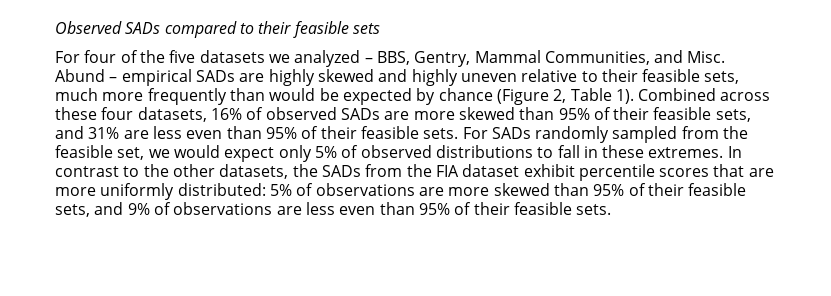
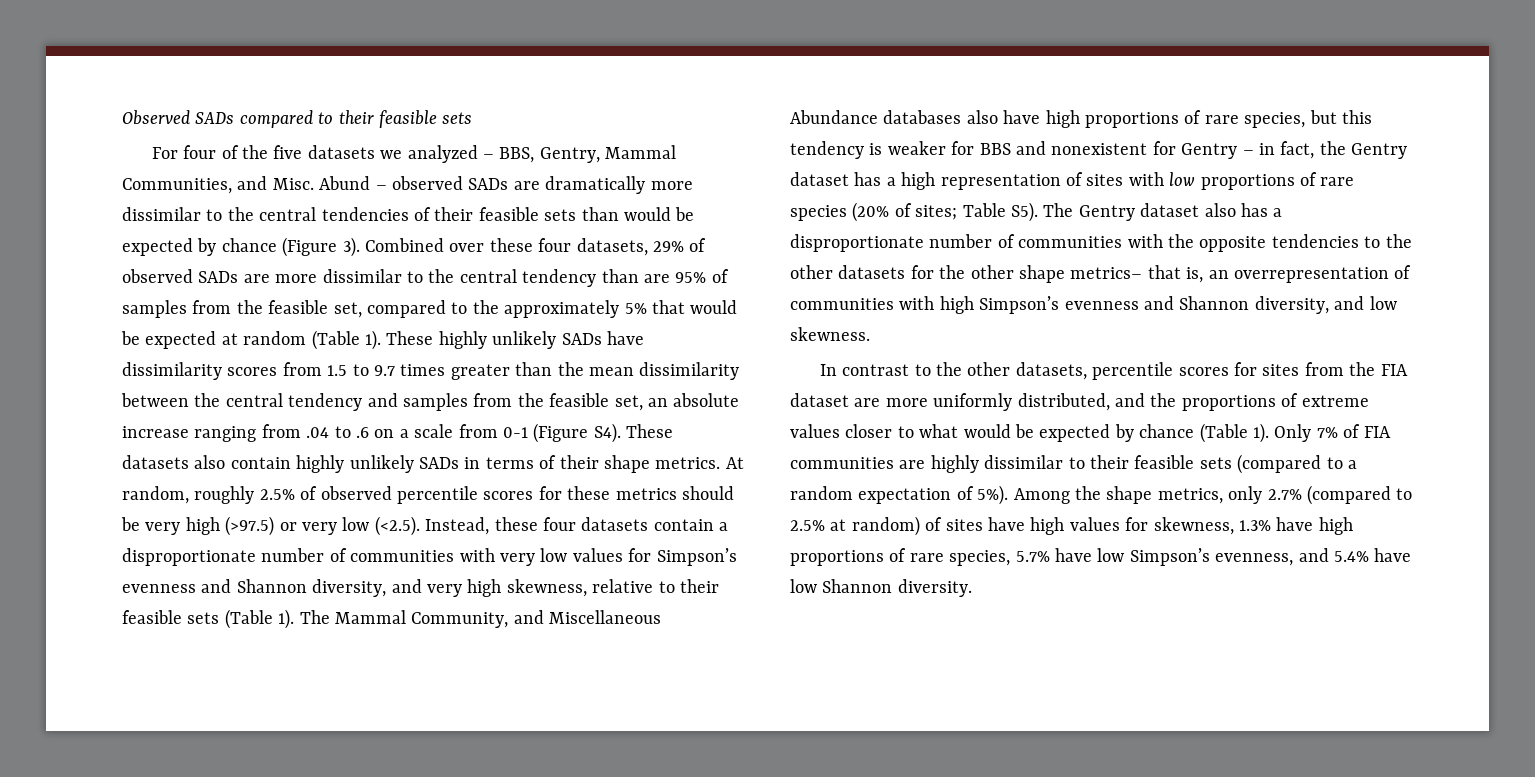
[121,69,740,86] [55,88,227,105] empirical SADs are highly skewed and highly uneven relative to their feasible sets, much more frequently -> [392,176,693,194] [122,207,577,221] observed SADs are dramatically more dissimilar to the central tendencies of their feasible sets
[553,88,771,104] 2, Table 1). Combined across -> [342,237,485,257] 3). Combined over
[210,108,242,120] 16% -> [652,241,684,252] 29%
[458,107,751,122] [55,126,749,143] [55,145,724,162] skewed than 95% of their feasible sets, and 31% are less even than 95% of their feasible sets. For SADs randomly sampled from the feasible set, we would expect only 5% of observed distributions to fall in these extremes. -> [322,269,729,287] [122,300,738,318] [121,330,644,350] [122,362,740,380] [121,393,740,411] [122,423,674,443] [122,455,744,473] [122,486,734,504] [121,516,729,536] [122,548,737,566] [122,579,719,597] [122,609,662,629] [790,110,1372,128] [790,141,1408,159] [790,172,1355,190] [790,202,1283,222] [790,234,1412,252] [790,265,1412,283] [790,296,1397,314] [790,327,870,341] dissimilar to the central tendency than are 95% of samples from the feasible set, compared to the approximately 5% that would be expected at random (Table 1). These highly unlikely SADs have dissimilarity scores from 1.5 to 9.7 times greater than the mean dissimilarity between the central tendency and samples from the feasible set, an absolute increase ranging from .04 to .6 on a scale from 0-1 (Figure S4). These datasets also contain highly unlikely SADs in terms of their shape metrics. At random, roughly 2.5% of observed percentile scores for these metrics should be very high (>97.5) or very low (<2.5). Instead, these four datasets contain a disproportionate number of communities with very low values for Simpson’s evenness and Shannon diversity, and very high skewness, relative to their feasible sets (Table 1). The Mammal Community, and Miscellaneous Abundance databases also have high proportions of rare species, but this tendency is weaker for BBS and nonexistent for Gentry – in fact, the Gentry dataset has a high representation of sites with low proportions of rare species (20% of sites; Table S5). The Gentry dataset also has a disproportionate number of communities with the opposite tendencies to the other datasets for the other shape metrics– that is, an overrepresentation of communities with high Simpson’s evenness and Shannon diversity, and low skewness. //
[292,164,774,181] [55,183,747,200] [55,202,612,217] the SADs from the FIA dataset exhibit percentile scores that are more uniformly distributed: 5% of observations are more skewed than 95% of their feasible sets, and 9% of observations are less even than 95% of their feasible sets. -> [1092,362,1408,380] [790,393,1369,411] [790,423,1391,443] [790,454,1357,474] [790,485,1413,505] [790,516,1353,536] [790,548,1412,566] [790,579,972,597] percentile scores for sites from the FIA dataset are more uniformly distributed, and the proportions of extreme values closer to what would be expected by chance (Table 1). Only 7% of FIA communities are highly dissimilar to their feasible sets (compared to a random expectation of 5%). Among the shape metrics, only 2.7% (compared to 2.5% at random) of sites have high values for skewness, 1.3% have high proportions of rare species, 5.7% have low Simpson’s evenness, and 5.4% have low Shannon diversity.

